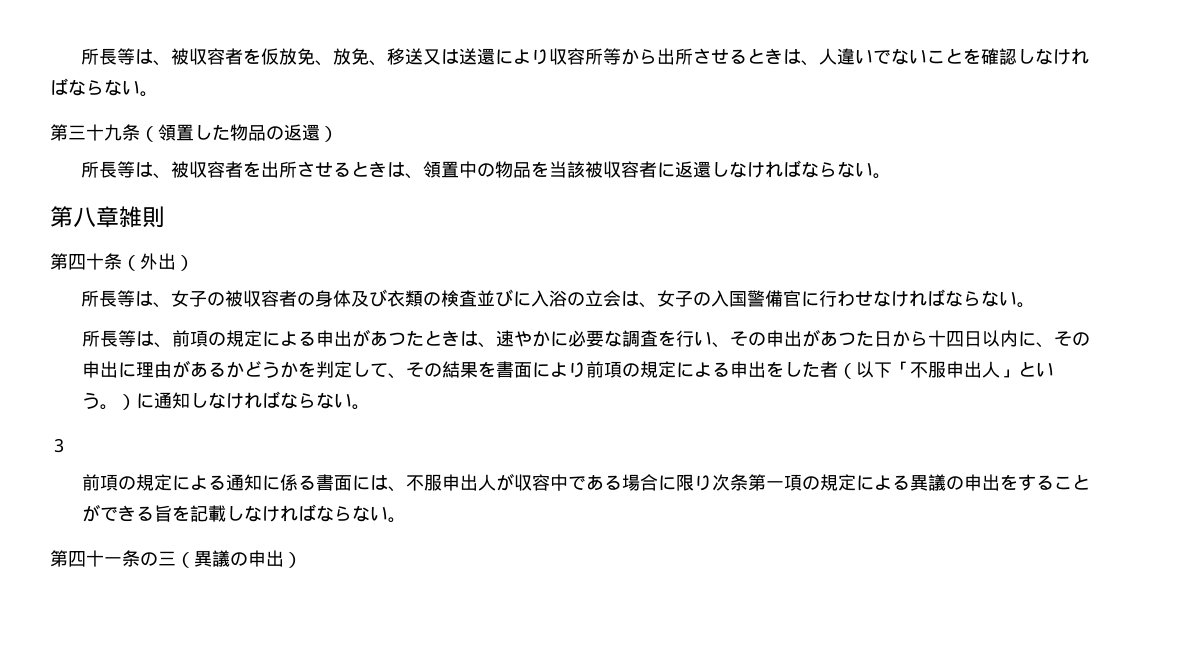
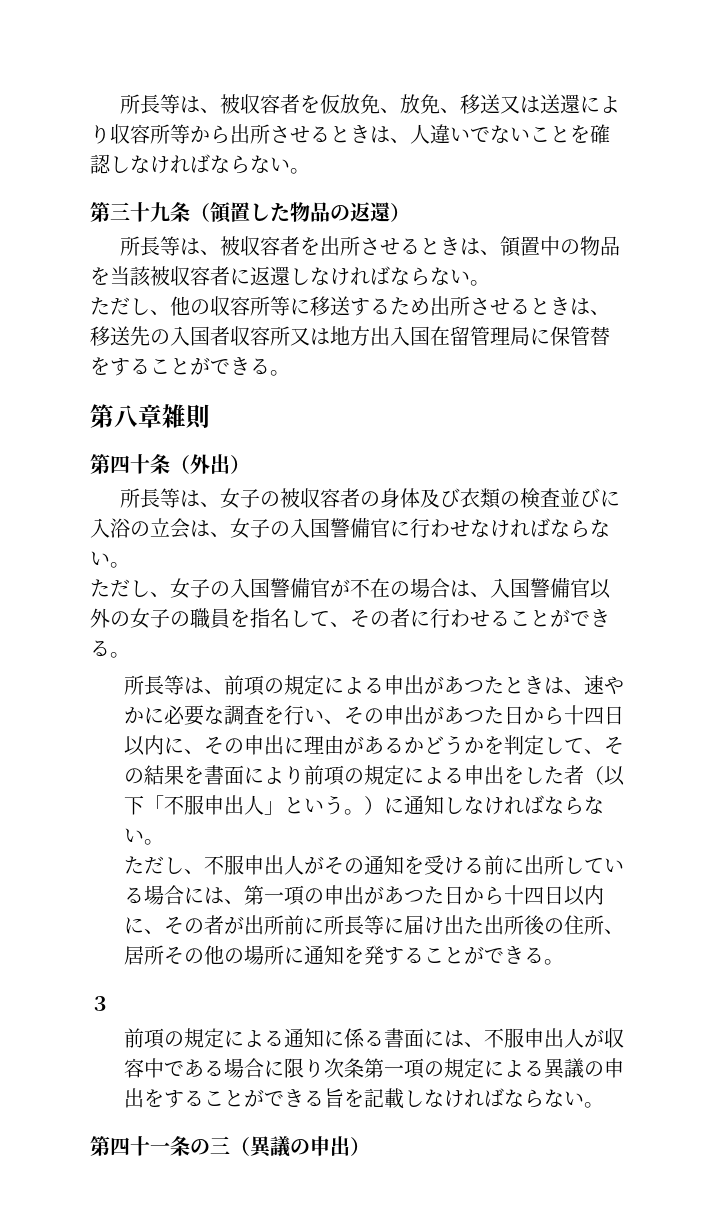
(892, 176) none -> [90,296,610,316] [90,326,610,346] [90,357,290,376] // ただし、他の収容所等に移送するため出所させるときは、移送先の入国者収容所又は地方出入国在留管理局に保管替をすることができる。
(1036, 305) none -> [90,578,611,599] [90,608,610,629] [90,640,130,658] // ただし、女子の入国警備官が不在の場合は、入国警備官以外の女子の職員を指名して、その者に行わせることができる。
(370, 407) none -> [124,855,625,875] [124,885,605,906] [124,915,625,935] [124,945,565,965] // ただし、不服申出人がその通知を受ける前に出所している場合には、第一項の申出があつた日から十四日以内に、その者が出所前に所長等に届け出た出所後の住所、居所その他の場所に通知を発することができる。

